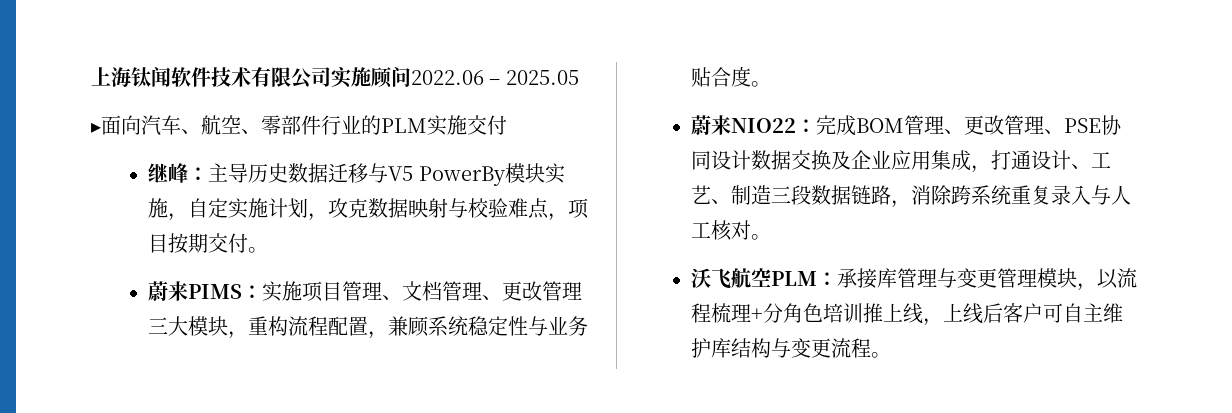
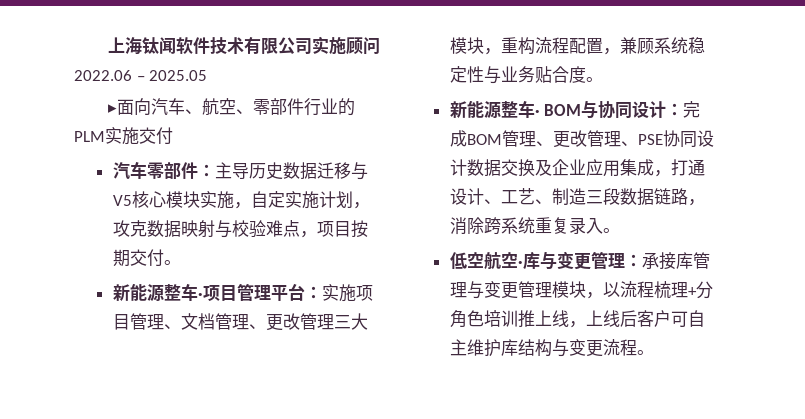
[148,163,189,183] 继峰 -> [112,161,198,180] 汽车零部件
[418,166,506,186] PowerBy -> [131,191,166,208] 核心
[148,281,243,301] 蔚来PIMS -> [112,283,305,302] 新能源整车·项目管理平台
[691,115,797,135] 蔚来NIO22 -> [449,100,667,119] 新能源整车· BOM与协同设计
[1091,185,1132,205] [691,220,772,241] [691,268,818,289] 与人工核对。 // 沃飞航空PLM -> [602,228,620,233] [449,251,625,270] 。 // 低空航空·库与变更管理

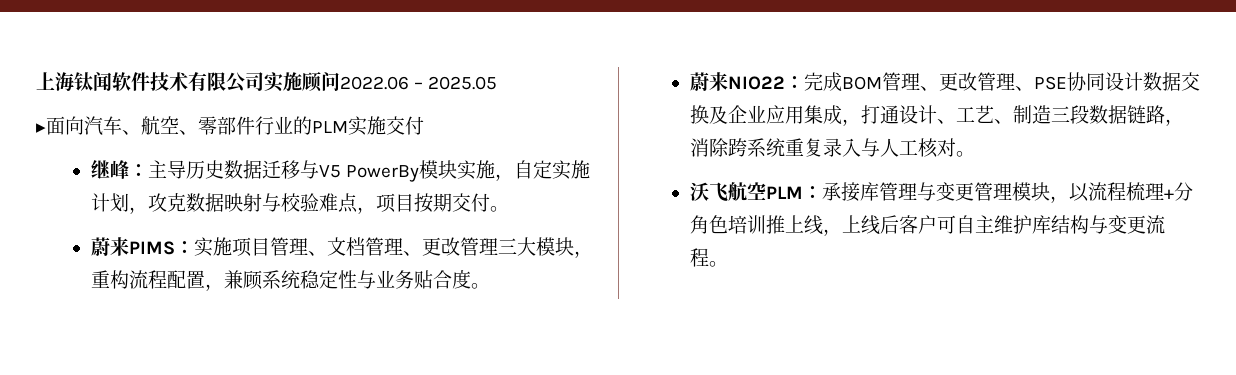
[112,161,198,180] 汽车零部件 -> [90,160,129,179] 继峰
[131,191,166,208] 核心 -> [345,165,419,182] PowerBy
[112,283,305,302] 新能源整车·项目管理平台 -> [90,237,175,256] 蔚来PIMS
[449,100,667,119] 新能源整车· BOM与协同设计 -> [689,72,785,91] 蔚来NIO22
[602,228,620,233] [449,251,625,270] 。 // 低空航空·库与变更管理 -> [860,138,975,158] [689,182,803,202] 与人工核对。 // 沃飞航空PLM

